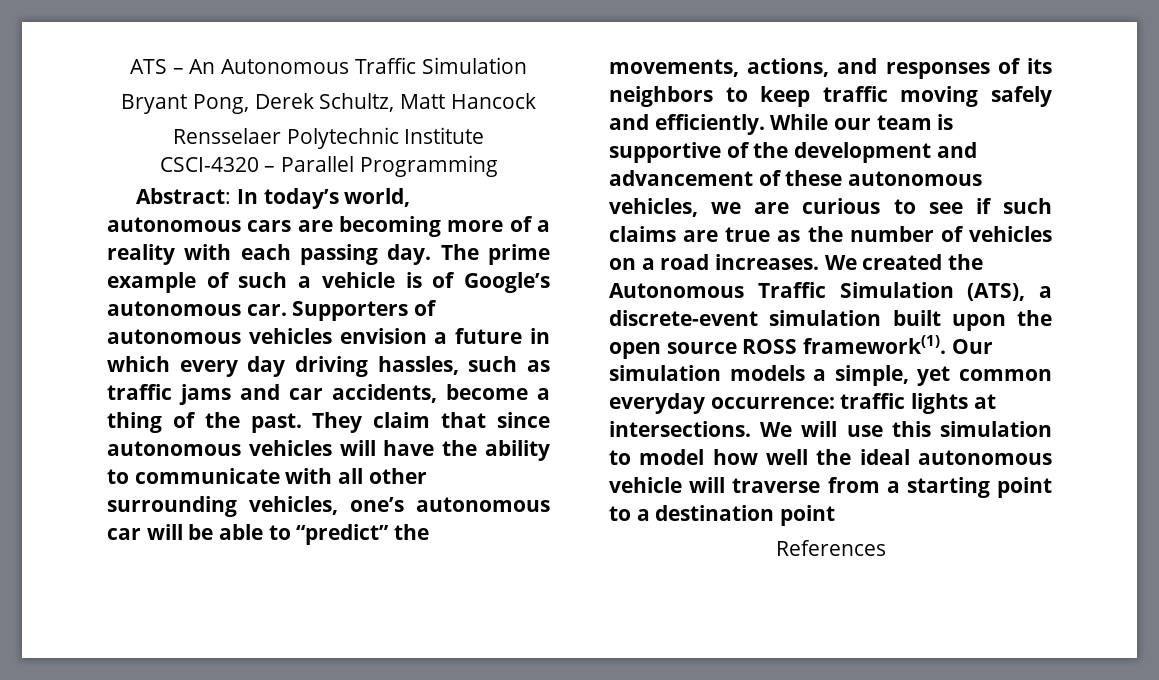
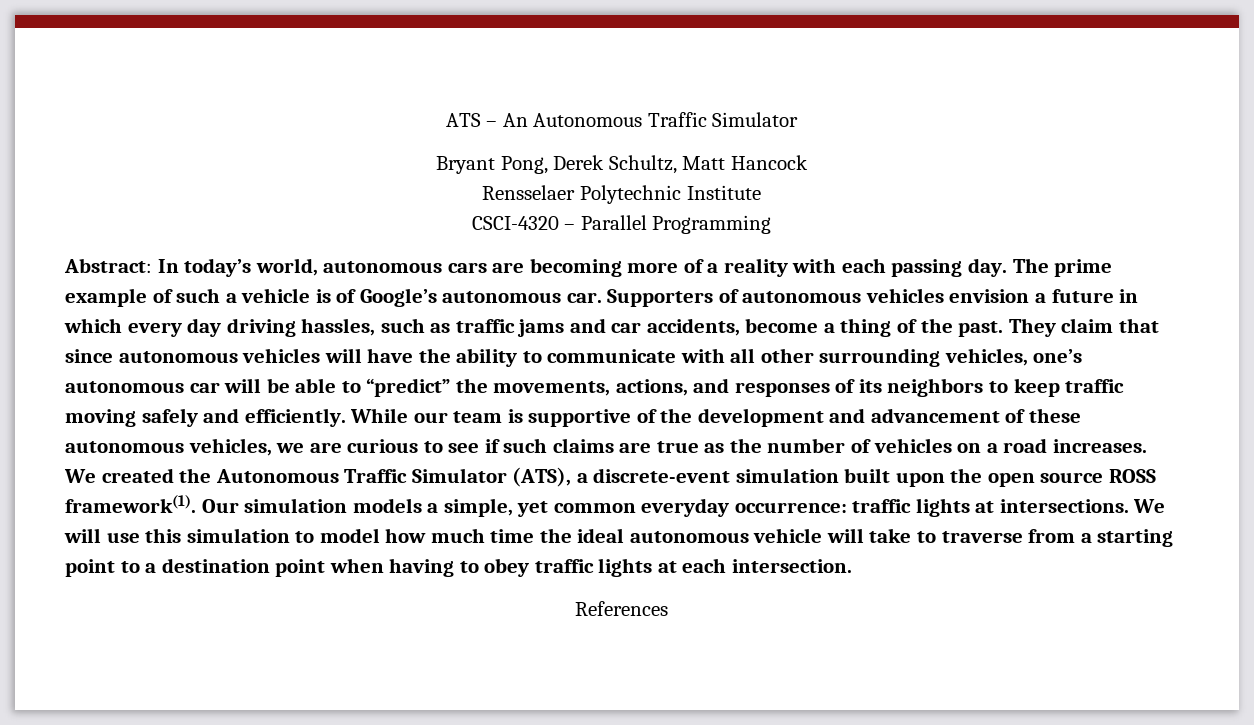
[422,57,528,74] Simulation -> [712,112,799,127] Simulator
[839,282,954,298] Simulation -> [411,468,507,483] Simulator
[766,449,808,465] well -> [430,528,535,543] much time
(726, 485) none -> [869,528,937,543] take to
(836, 515) none -> [329,558,852,577] when having to obey traffic lights at each intersection.

